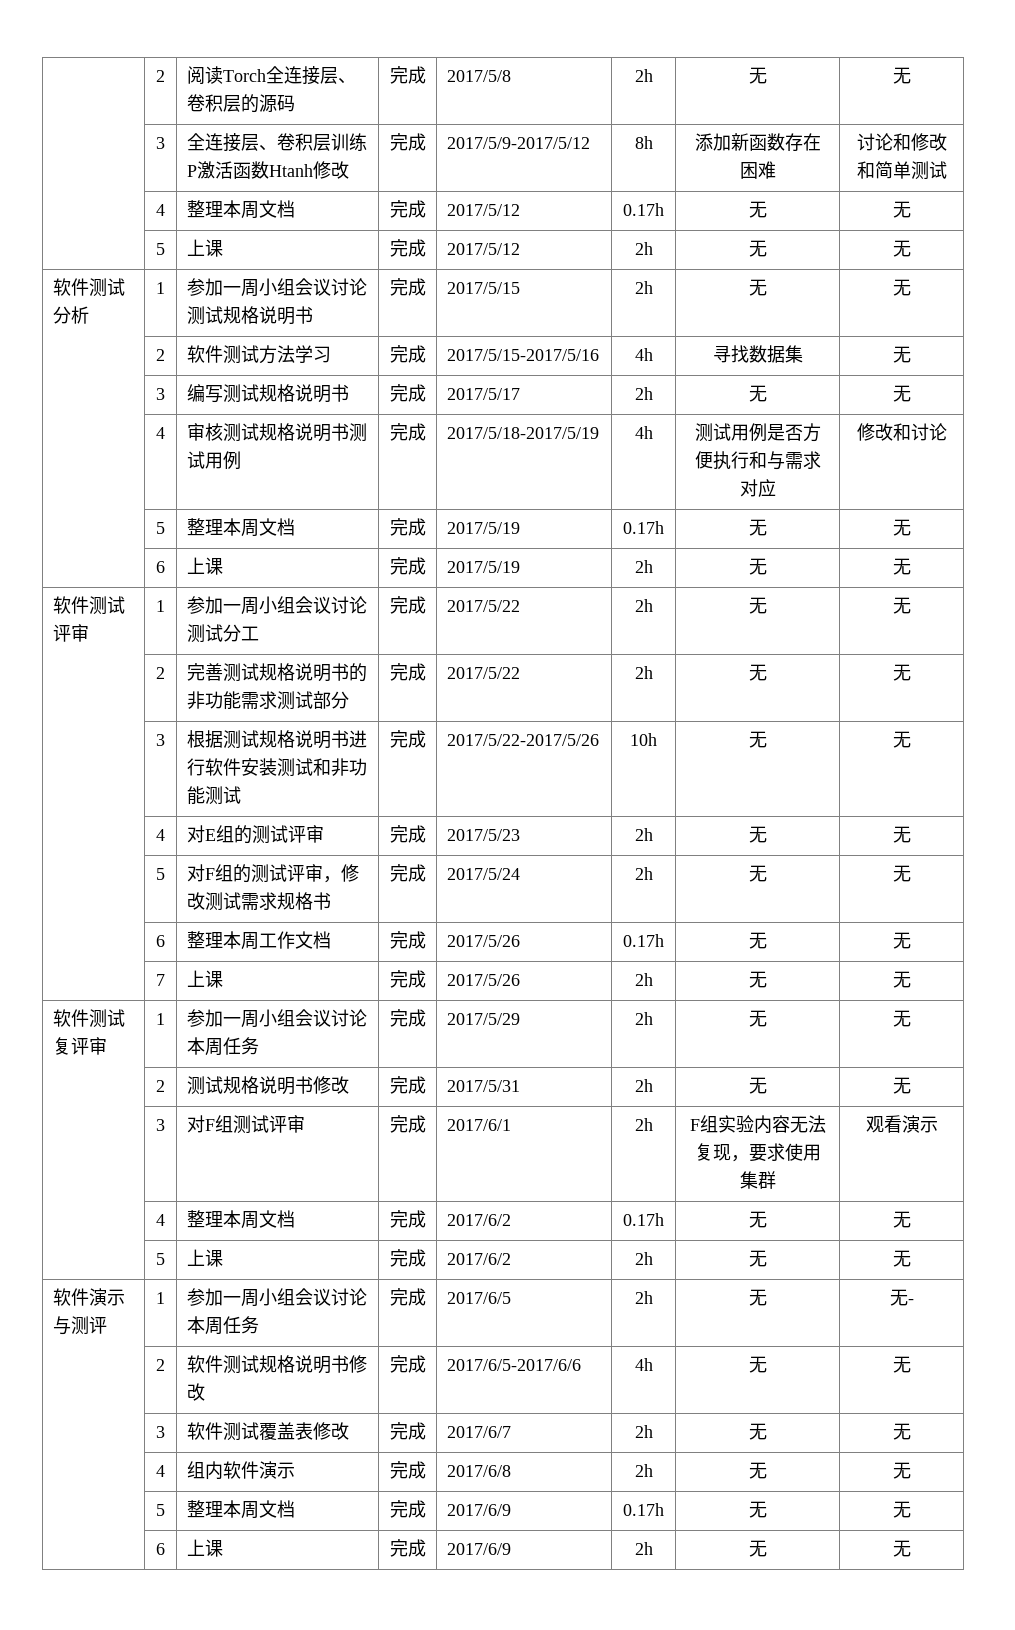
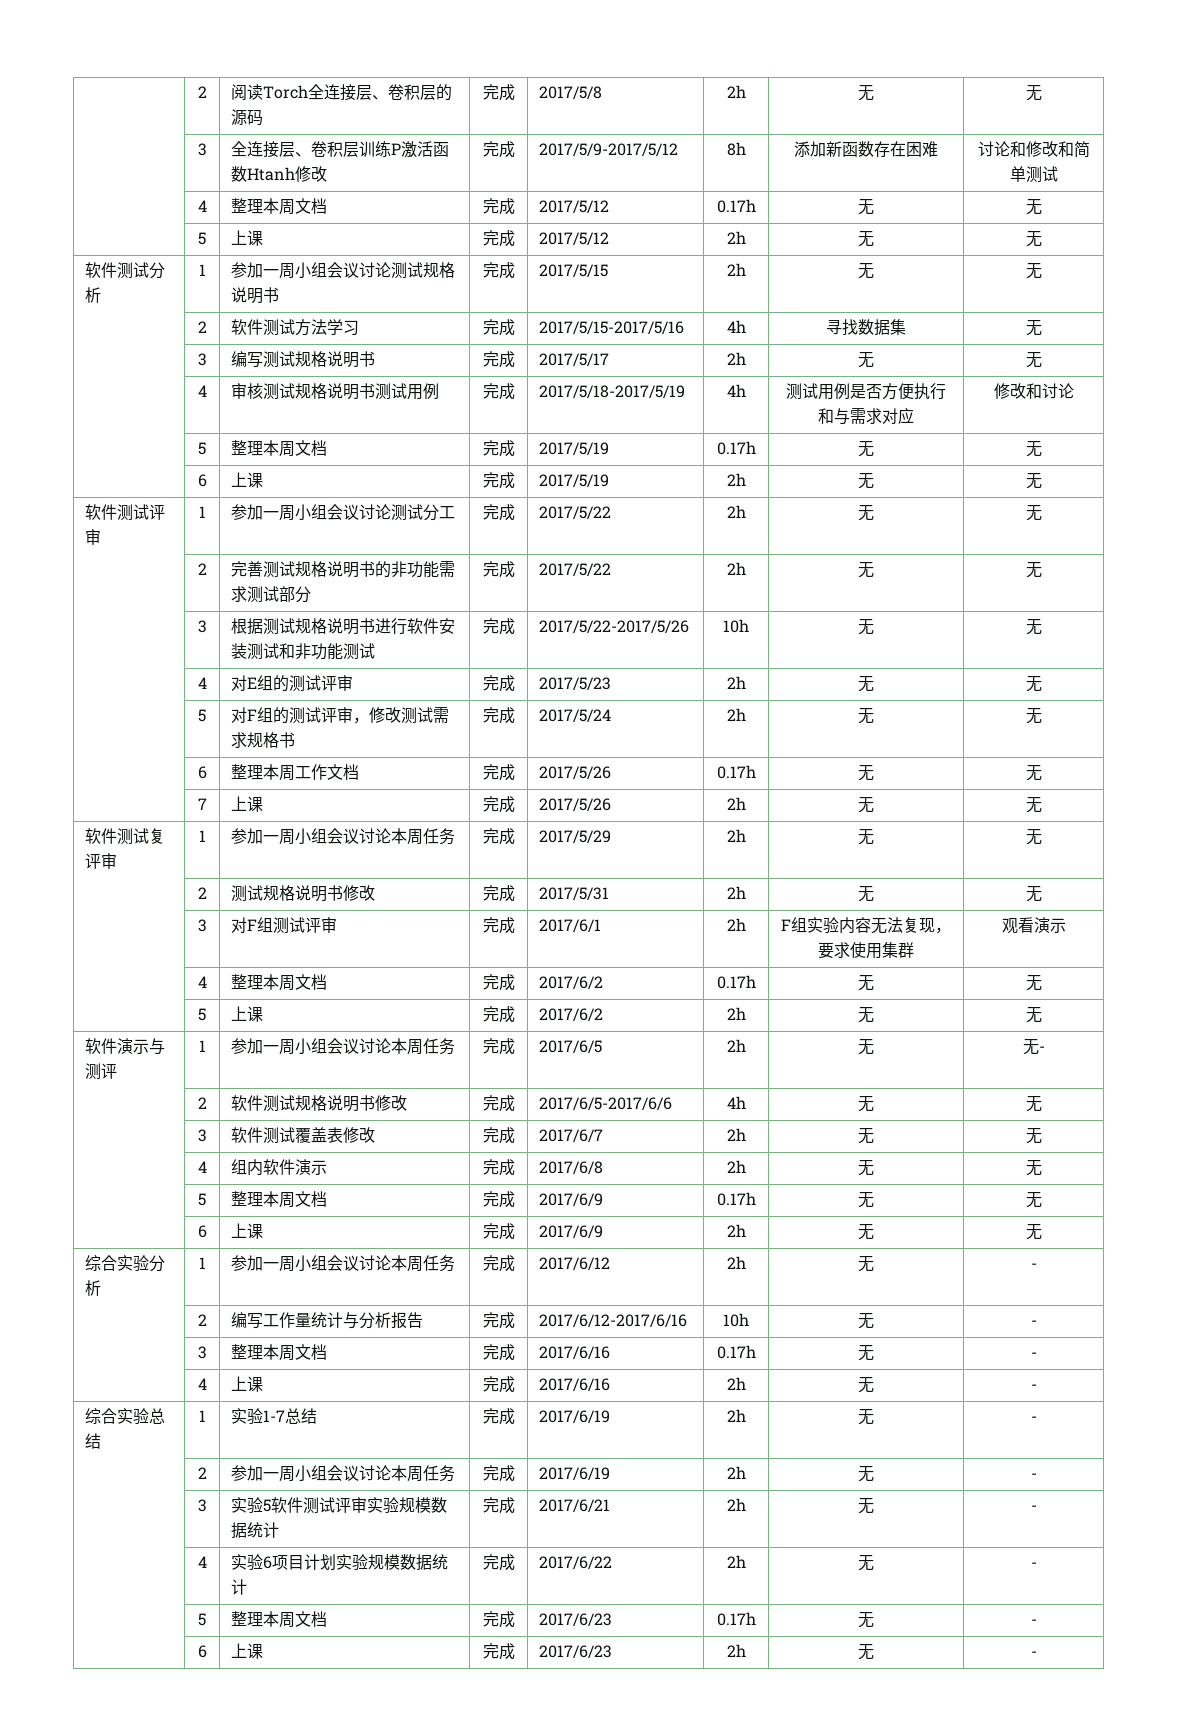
(911, 1548) none -> [85,1255,166,1272] [85,1280,102,1296] [198,1257,206,1269] [231,1255,456,1272] [482,1255,515,1272] [539,1257,611,1270] [726,1256,746,1269] [858,1256,874,1272] [1030,1263,1037,1269] [197,1314,207,1326] [231,1312,424,1329] [482,1312,515,1329] [539,1314,688,1327] [723,1313,749,1327] [858,1313,874,1329] [1030,1320,1037,1326] [197,1346,207,1359] [231,1344,328,1361] [482,1344,515,1361] [539,1346,611,1359] [716,1345,756,1359] [858,1345,874,1361] [1030,1352,1037,1358] [197,1378,207,1390] [231,1376,264,1392] [482,1376,515,1393] [539,1378,611,1391] [726,1377,746,1390] [858,1377,874,1393] [1030,1384,1037,1390] [85,1408,166,1425] [85,1433,102,1449] [198,1410,206,1422] [231,1408,318,1424] [482,1408,515,1425] [539,1410,611,1423] [726,1409,746,1422] [858,1409,874,1425] [1030,1416,1037,1422] [197,1467,207,1479] [231,1465,456,1482] [482,1465,515,1482] [539,1467,611,1480] [726,1466,746,1479] [858,1466,874,1482] [1030,1473,1037,1479] [197,1499,207,1512] [231,1497,448,1514] [231,1522,280,1539] [482,1497,515,1514] [539,1499,611,1512] [726,1498,746,1511] [858,1498,874,1514] [1030,1505,1037,1511] [197,1556,207,1568] [231,1554,449,1571] [231,1579,248,1595] [482,1554,515,1571] [539,1556,613,1569] [726,1555,746,1568] [858,1555,874,1571] [1030,1562,1037,1568] [198,1613,206,1626] [231,1611,328,1628] [482,1611,515,1628] [539,1613,613,1626] [716,1612,756,1626] [858,1612,874,1628] [1030,1619,1037,1625] [197,1645,207,1658] [231,1643,264,1659] [482,1643,515,1660] [539,1645,613,1658] [726,1644,746,1657] [858,1644,874,1660] [1030,1651,1037,1657] // 综合实验分析 | 1 | 参加一周小组会议讨论本周任务 | 完成 | 2017/6/12 | 2h | 无 | - // | 2 | 编写工作量统计与分析报告 | 完成 | 2017/6/12-2017/6/16 | 10h | 无 | - // | 3 | 整理本周文档 | 完成 | 2017/6/16 | 0.17h | 无 | - // | 4 | 上课 | 完成 | 2017/6/16 | 2h | 无 | - // 综合实验总结 | 1 | 实验1-7总结 | 完成 | 2017/6/19 | 2h | 无 | - // | 2 | 参加一周小组会议讨论本周任务 | 完成 | 2017/6/19 | 2h | 无 | - // | 3 | 实验5软件测试评审实验规模数据统计 | 完成 | 2017/6/21 | 2h | 无 | - // | 4 | 实验6项目计划实验规模数据统计 | 完成 | 2017/6/22 | 2h | 无 | - // | 5 | 整理本周文档 | 完成 | 2017/6/23 | 0.17h | 无 | - // | 6 | 上课 | 完成 | 2017/6/23 | 2h | 无 | -

